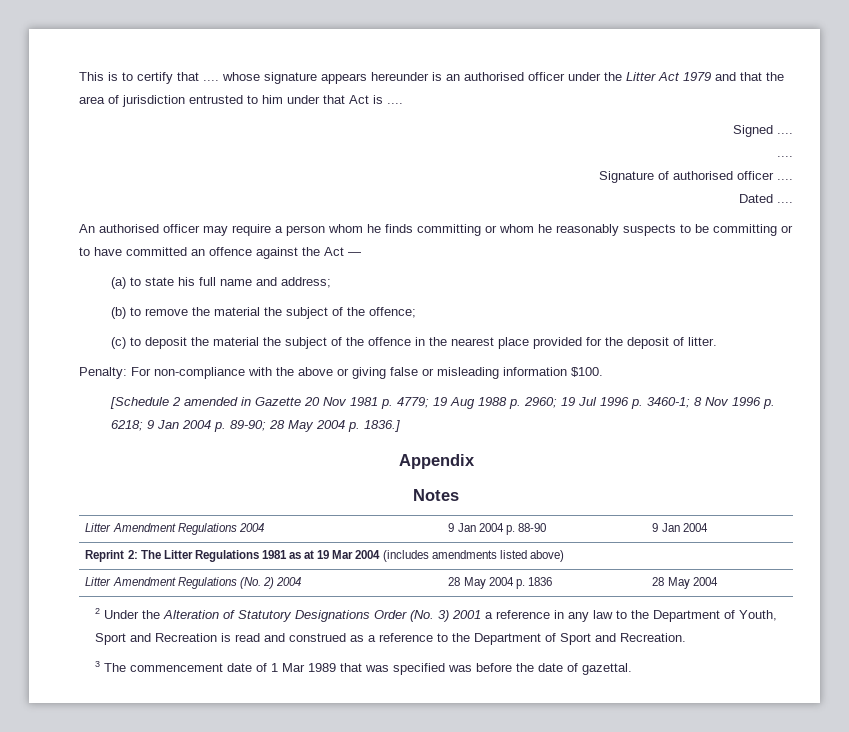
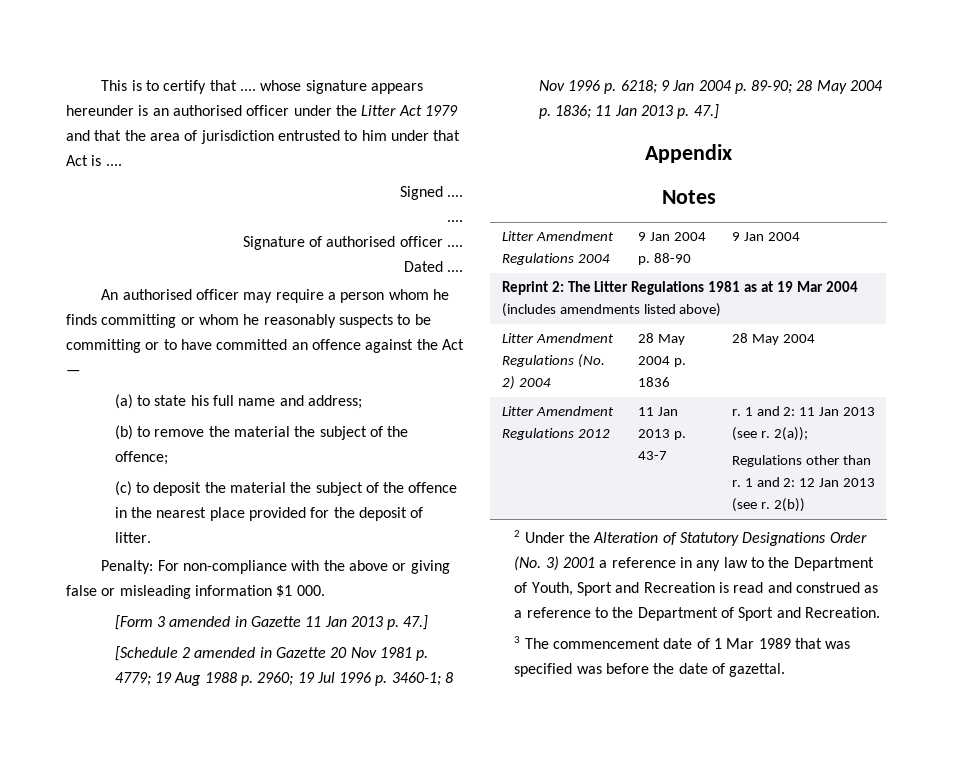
[571,367,603,377] $100. -> [276,585,325,597] [114,615,429,630] $1 000. // [Form 3 amended in Gazette 11 Jan 2013 p. 47.]
[363,420,400,432] 1836.] -> [554,104,719,119] 1836; 11 Jan 2013 p. 47.]
(718, 581) none -> [501,406,614,416] [501,428,610,440] [637,407,678,416] [637,429,686,440] [637,451,667,460] [731,406,876,416] [731,427,808,441] [731,455,871,467] [731,477,876,487] [731,498,805,512] // Litter Amendment Regulations 2012 | 11 Jan 2013 p. 43-7 | r. 1 and 2: 11 Jan 2013 (see r. 2(a)); // Regulations other than r. 1 and 2: 12 Jan 2013 (see r. 2(b))

